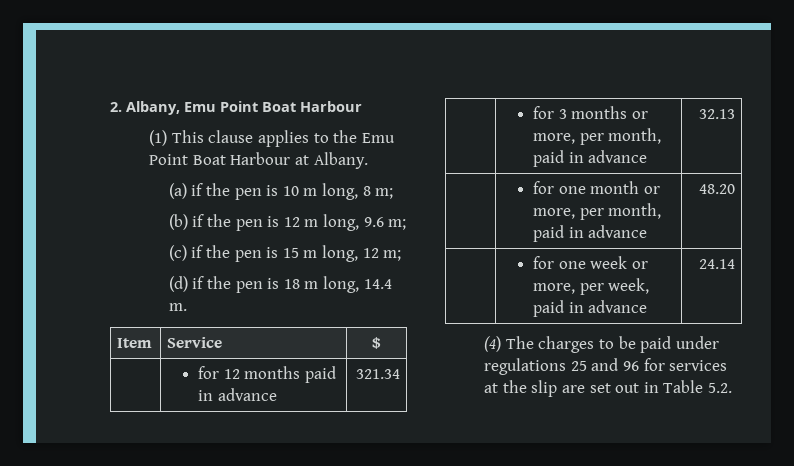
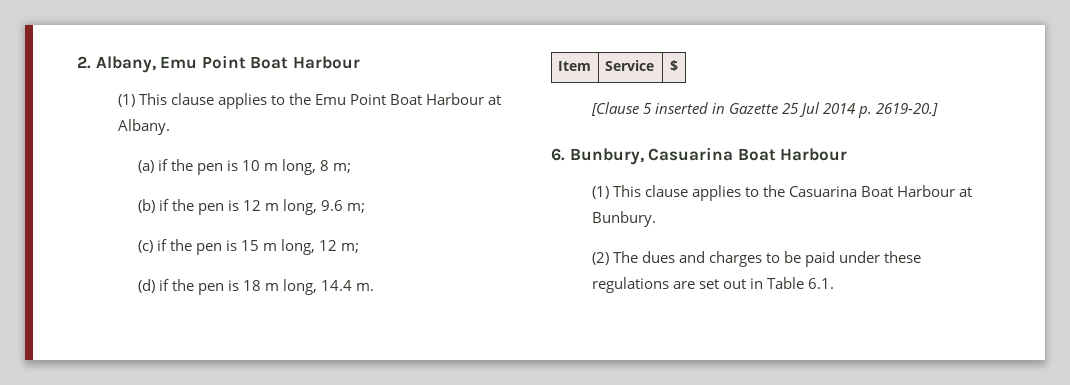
[197,366,336,383] [197,388,277,401] [355,369,400,379] [532,106,648,119] [532,128,662,145] [532,150,648,167] [698,109,735,119] [532,181,660,194] [532,203,662,220] [532,225,648,242] [698,184,735,194] [532,256,648,269] [532,278,650,295] [532,300,648,317] [698,259,735,269] [484,336,534,352] // | for 12 months paid in advance | 321.34 // | for 3 months or more, per month, paid in advance | 32.13 // | for one month or more, per month, paid in advance | 48.20 // | for one week or more, per week, paid in advance | 24.14 // (4) The -> [590,102,939,118] [551,147,848,165] [591,185,973,201] [591,211,656,227] [591,251,705,265] // [Clause 5 inserted in Gazette 25 Jul 2014 p. 2619-20.] // 6. Bunbury, Casuarina Boat Harbour // (1) This clause applies to the Casuarina Boat Harbour at Bunbury. // (2) The dues and
[484,358,728,375] [484,380,558,397] regulations 25 and 96 for services at the slip -> [884,251,922,263] [591,277,669,293] these regulations
[707,383,732,393] 5.2. -> [807,278,834,289] 6.1.

